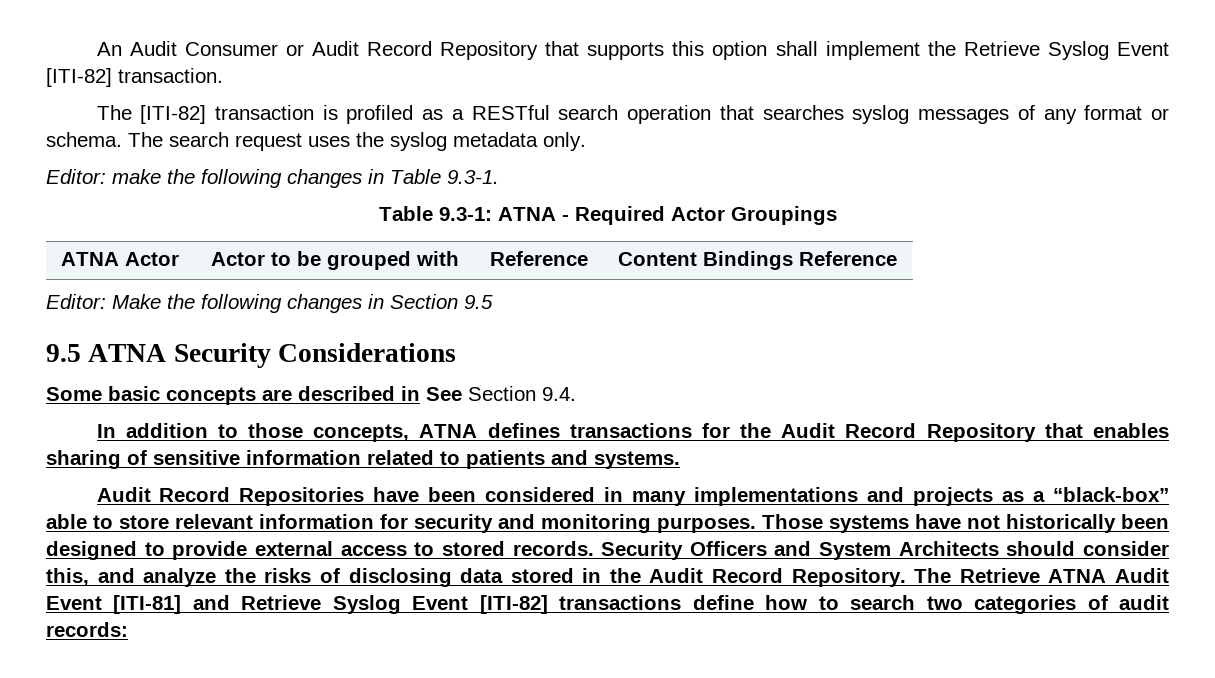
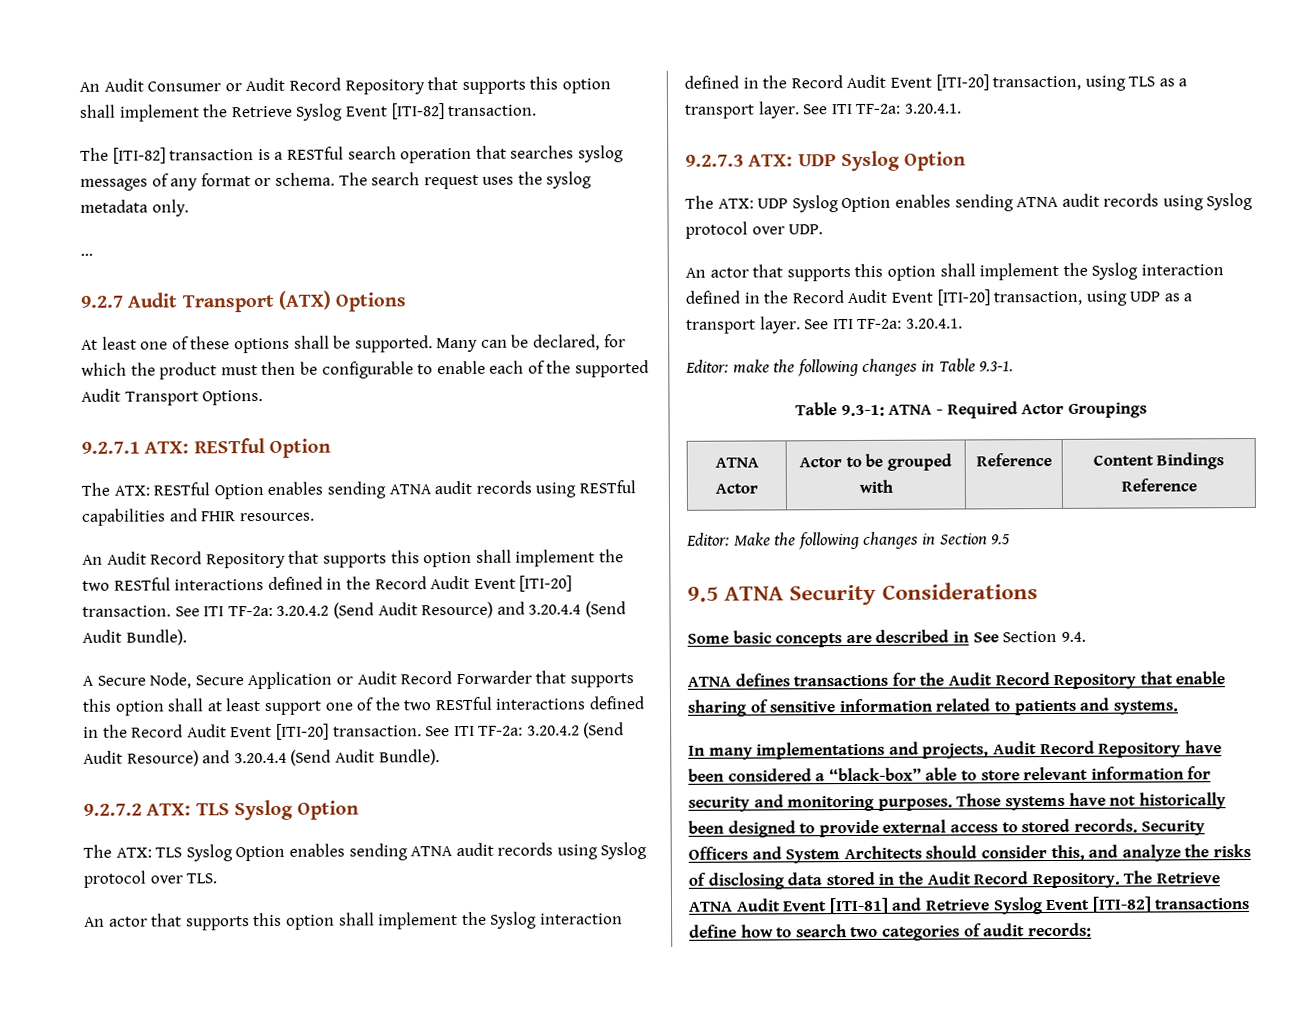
[346,105,444,124] profiled as -> (271, 154) none
(586, 141) none -> [80,253,93,256] [80,290,407,313] [81,334,626,354] [81,360,650,380] [81,388,264,406] [81,437,331,458] [81,480,636,500] [81,508,315,526] [82,549,624,569] [82,575,573,592] [82,601,626,619] [82,629,187,646] [82,670,634,690] [82,696,646,716] [83,722,625,740] [83,749,440,767] [83,799,360,821] [83,842,648,862] [83,870,218,888] [84,911,623,931] [684,74,1188,91] [684,101,961,119] [685,150,967,172] [685,192,1254,213] [685,221,824,239] [685,262,1224,282] [685,289,1193,306] [686,316,963,334] // … // 9.2.7 Audit Transport (ATX) Options // At least one of these options shall be supported. Many can be declared, for which the product must then be configurable to enable each of the supported Audit Transport Options. // 9.2.7.1 ATX: RESTful Option // The ATX: RESTful Option enables sending ATNA audit records using RESTful capabilities and FHIR resources. // An Audit Record Repository that supports this option shall implement the two RESTful interactions defined in the Record Audit Event [ITI-20] transaction. See ITI TF-2a: 3.20.4.2 (Send Audit Resource) and 3.20.4.4 (Send Audit Bundle). // A Secure Node, Secure Application or Audit Record Forwarder that supports this option shall at least support one of the two RESTful interactions defined in the Record Audit Event [ITI-20] transaction. See ITI TF-2a: 3.20.4.2 (Send Audit Resource) and 3.20.4.4 (Send Audit Bundle). // 9.2.7.2 ATX: TLS Syslog Option // The ATX: TLS Syslog Option enables sending ATNA audit records using Syslog protocol over TLS. // An actor that supports this option shall implement the Syslog interaction defined in the Record Audit Event [ITI-20] transaction, using TLS as a transport layer. See ITI TF-2a: 3.20.4.1. // 9.2.7.3 ATX: UDP Syslog Option // The ATX: UDP Syslog Option enables sending ATNA audit records using Syslog protocol over UDP. // An actor that supports this option shall implement the Syslog interaction defined in the Record Audit Event [ITI-20] transaction, using UDP as a transport layer. See ITI TF-2a: 3.20.4.1.
[96,423,410,442] In addition to those concepts, -> (1086, 636) none
[1093,423,1170,438] enables -> [1175,671,1226,685] enable
[96,487,365,506] Audit Record Repositories -> [688,740,1182,760] In many implementations and projects, Audit Record Repository
[604,487,1025,506] in many implementations and projects as -> (812, 775) none

